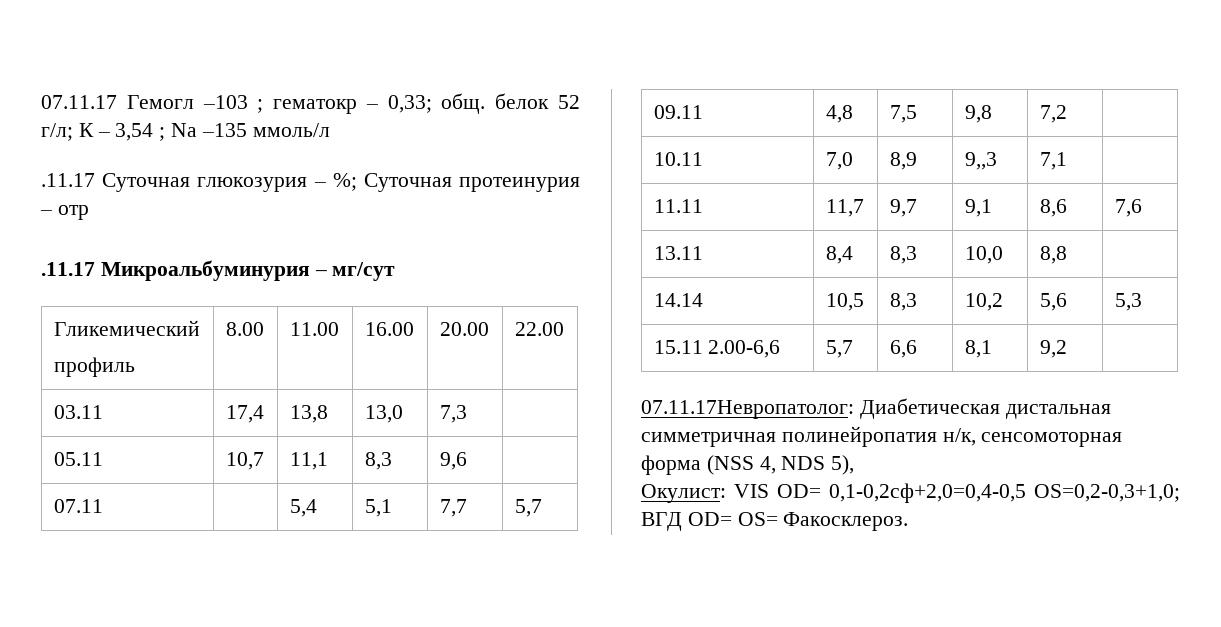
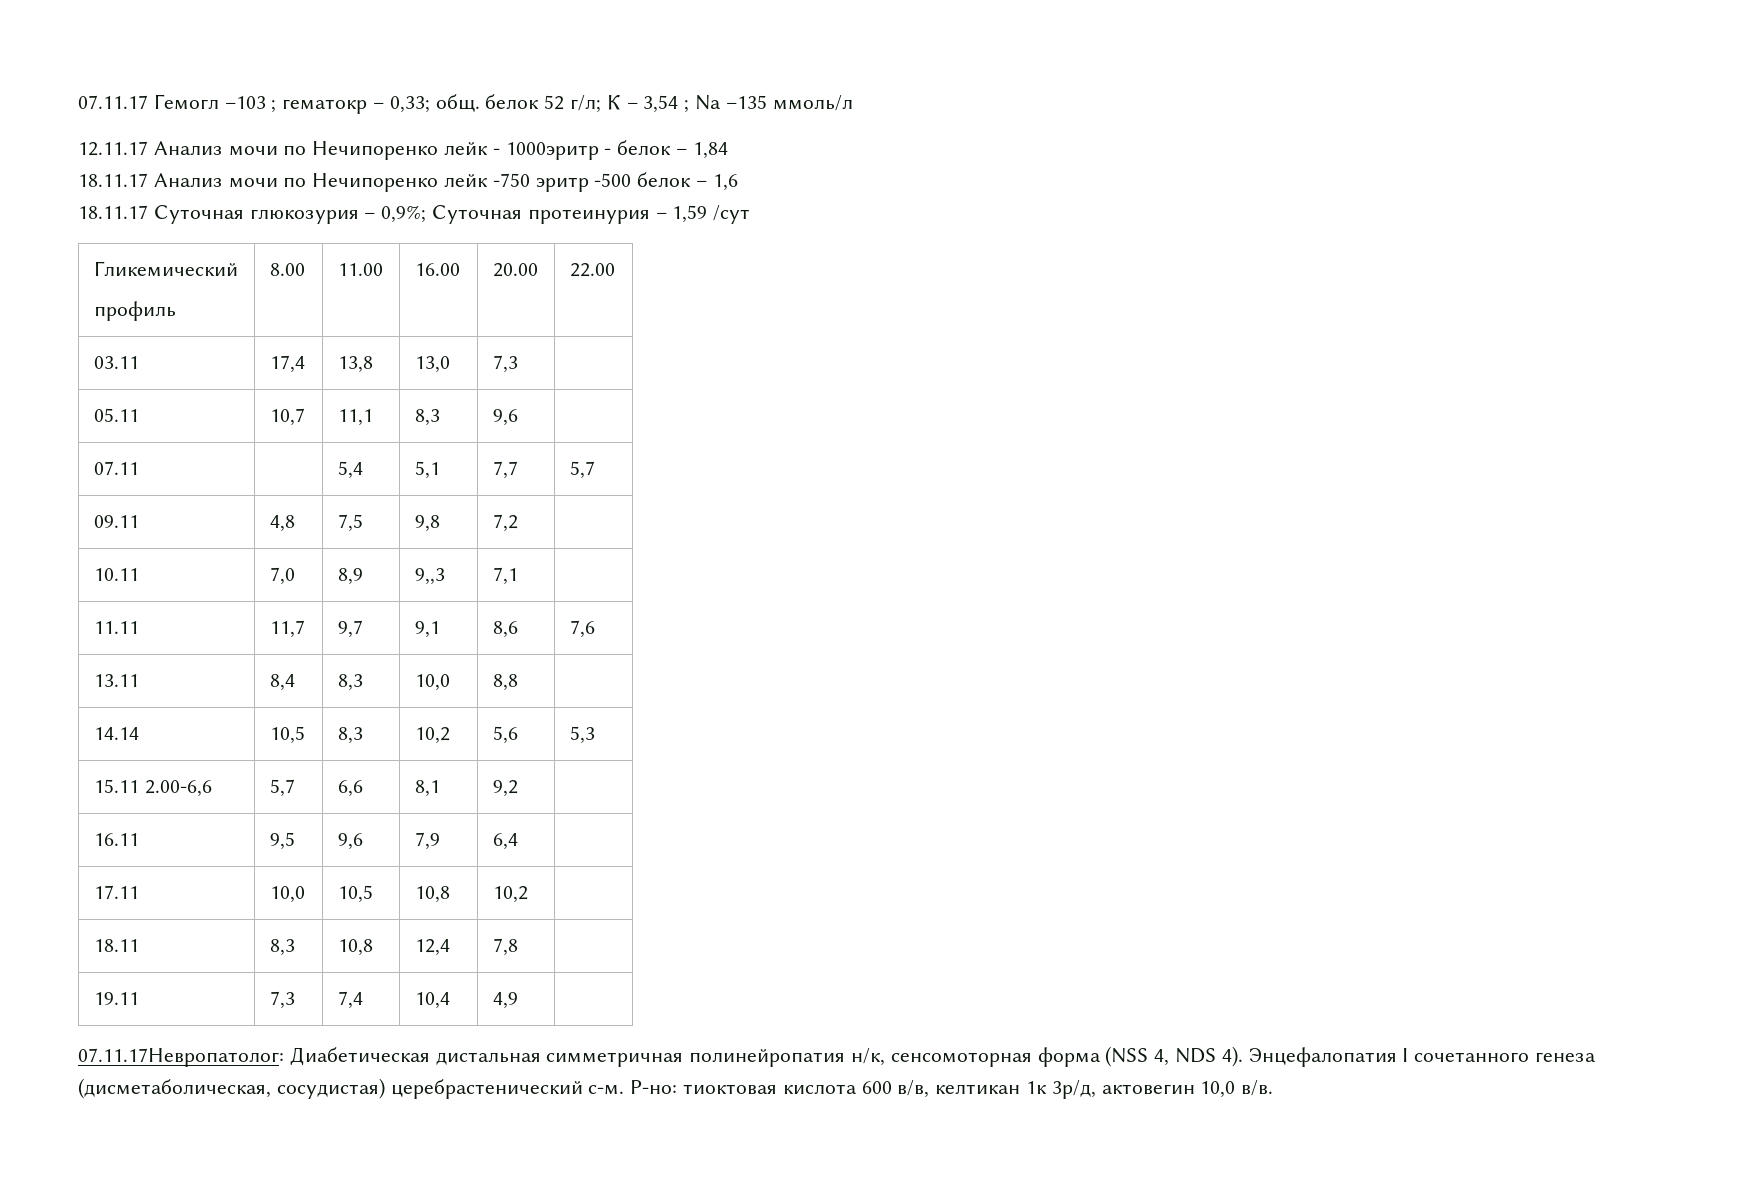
[41,173,95,187] .11.17 -> [78,140,728,160] [78,172,738,192] [78,205,148,219] 12.11.17 Анализ мочи по Нечипоренко лейк - 1000эритр - белок – 1,84 // 18.11.17 Анализ мочи по Нечипоренко лейк -750 эритр -500 белок – 1,6 // 18.11.17
[332,173,357,191] %; -> [381,205,427,223] 0,9%;
[57,205,89,220] [41,260,396,281] отр // .11.17 Микроальбуминурия – мг/сут -> [672,205,751,224] 1,59 /сут
(1067, 349) none -> [93,833,139,846] [269,832,295,850] [337,833,363,850] [414,832,440,850] [492,833,518,850] [93,885,139,899] [269,886,305,903] [337,885,373,903] [414,886,450,903] [492,886,528,903] [93,939,139,952] [269,939,295,956] [337,939,373,956] [414,939,450,956] [492,938,518,956] [93,992,139,1005] [269,991,295,1009] [337,991,363,1009] [414,992,450,1009] [492,992,518,1009] // 16.11 | 9,5 | 9,6 | 7,9 | 6,4 | // 17.11 | 10,0 | 10,5 | 10,8 | 10,2 | // 18.11 | 8,3 | 10,8 | 12,4 | 7,8 | // 19.11 | 7,3 | 7,4 | 10,4 | 4,9 |
[831,455,855,475] [641,483,1180,503] [641,512,909,531] 5), // Окулист: VIS OD= 0,1-0,2сф+2,0=0,4-0,5 OS=0,2-0,3+1,0; ВГД OD= OS= Факосклероз. -> [1221,1046,1597,1067] [78,1078,1274,1099] 4). Энцефалопатия I сочетанного генеза (дисметаболическая, сосудистая) церебрастенический с-м. Р-но: тиоктовая кислота 600 в/в, келтикан 1к 3р/д, актовегин 10,0 в/в.

